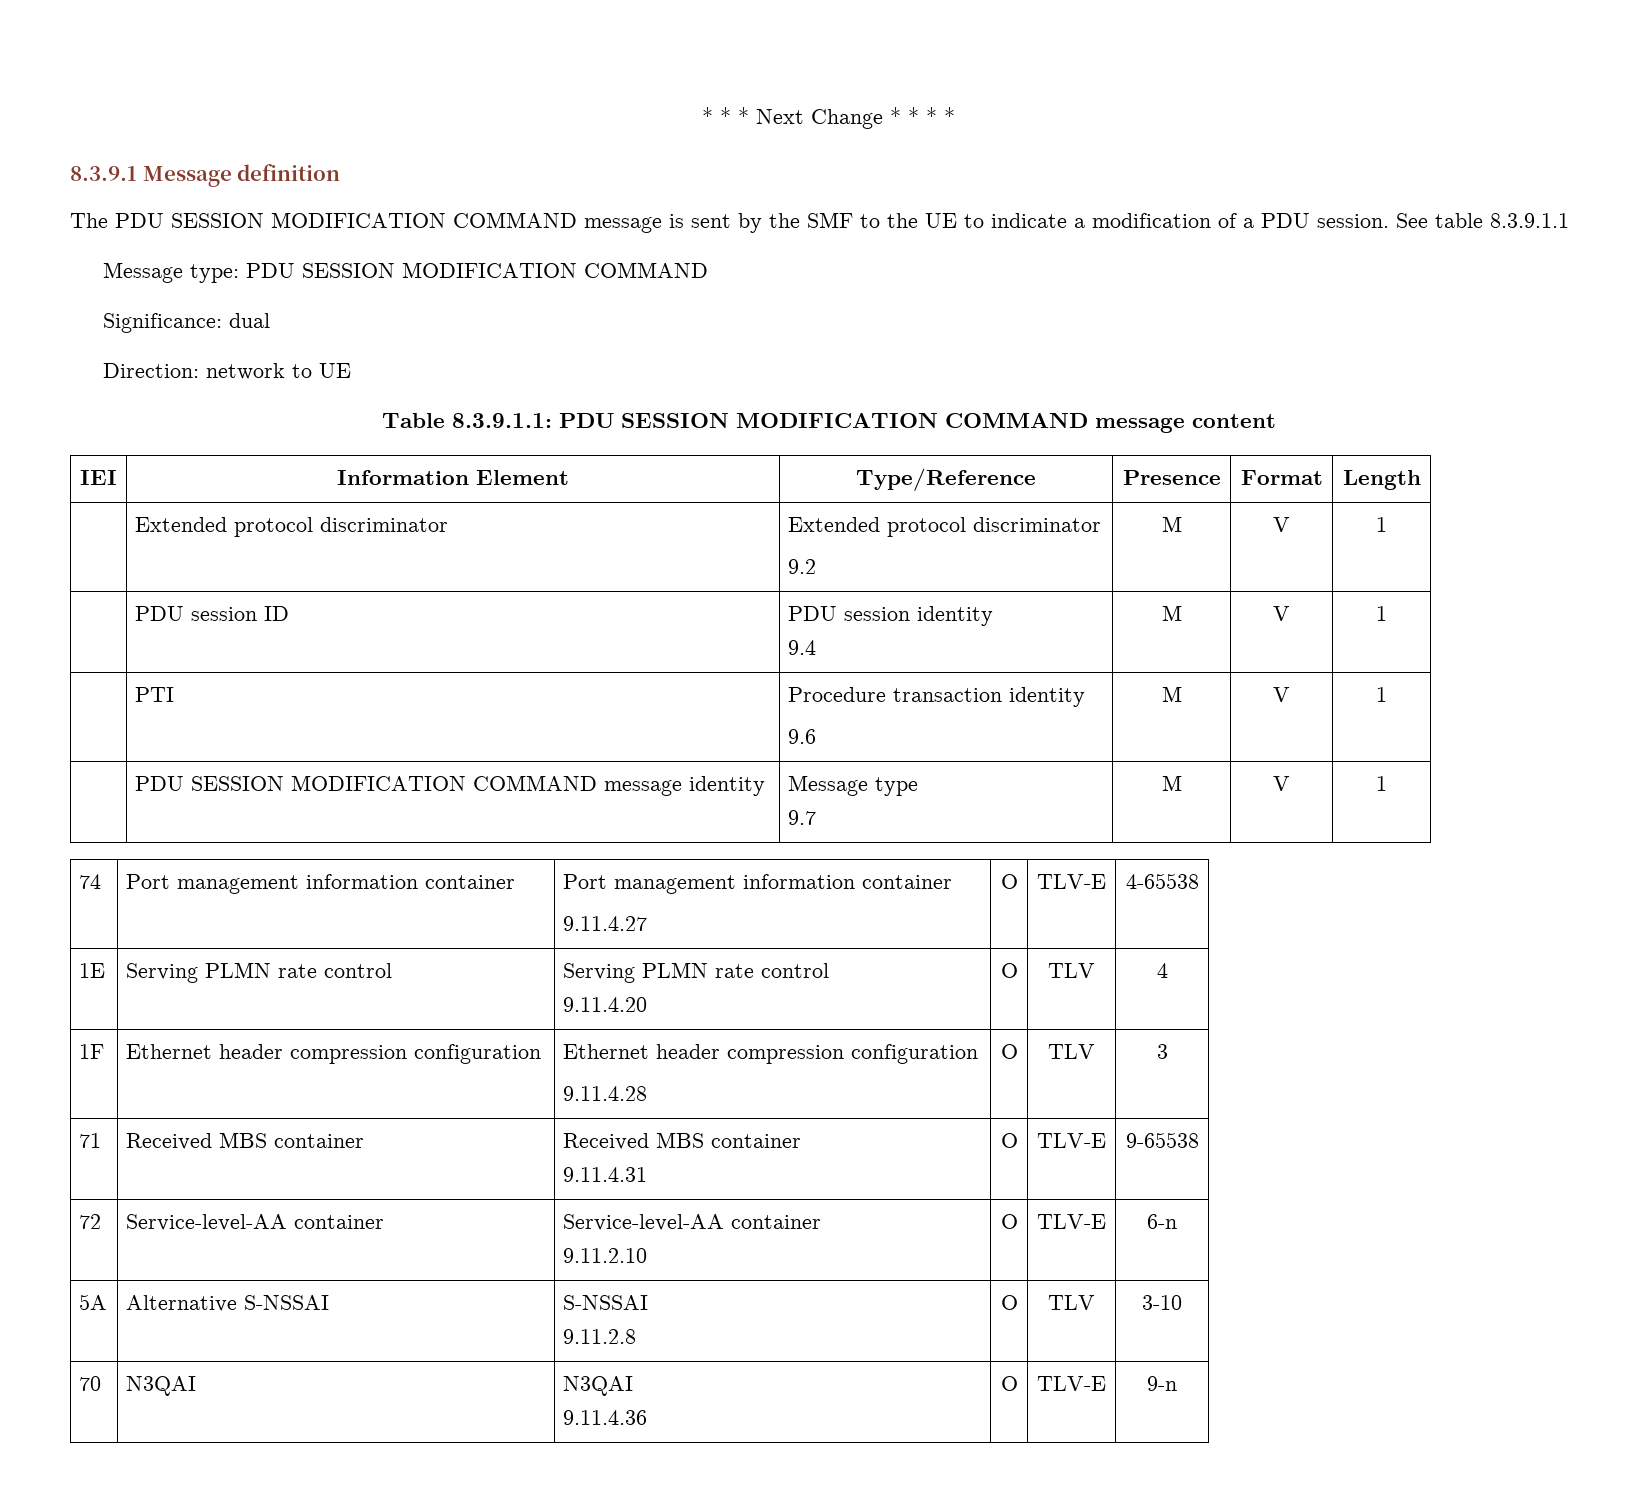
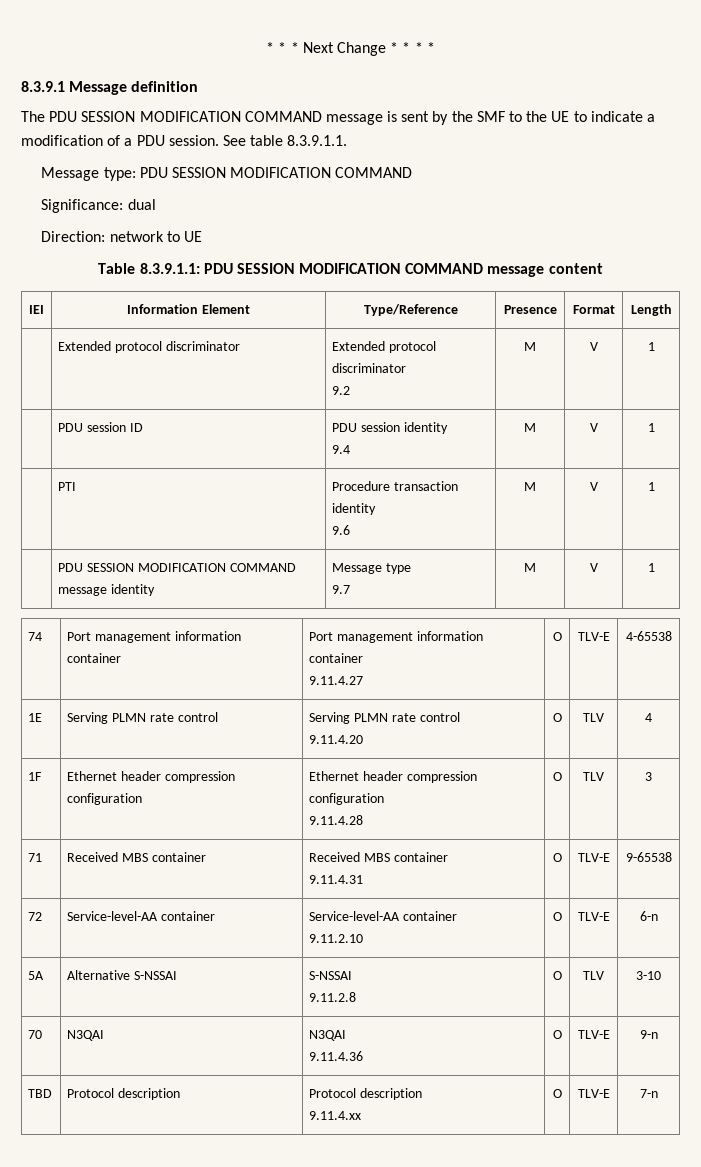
[1490,213,1569,228] 8.3.9.1.1 -> [287,135,348,146] 8.3.9.1.1.
(1177, 1383) none -> [28,1089,53,1098] [67,1088,181,1100] [309,1088,423,1100] [309,1111,362,1120] [552,1089,562,1098] [577,1089,610,1098] [639,1089,658,1098] // TBD | Protocol description | Protocol description // 9.11.4.xx | O | TLV-E | 7-n

